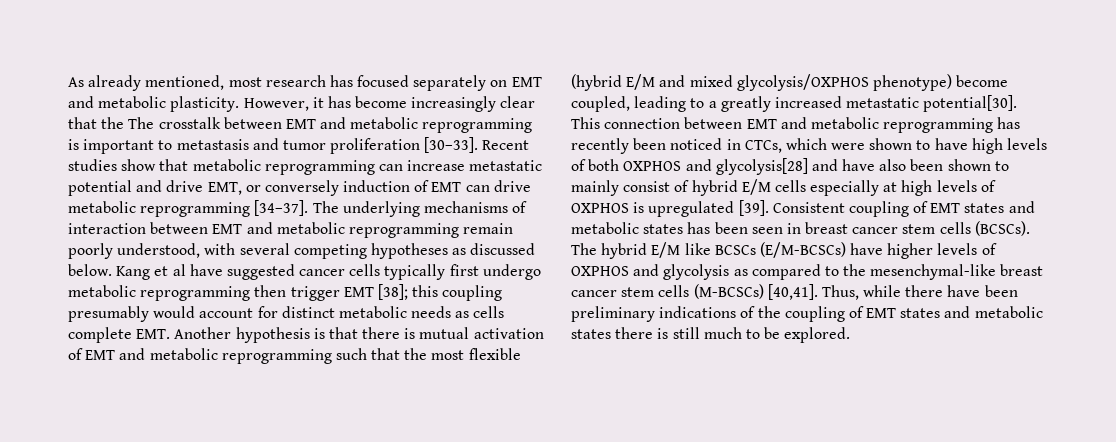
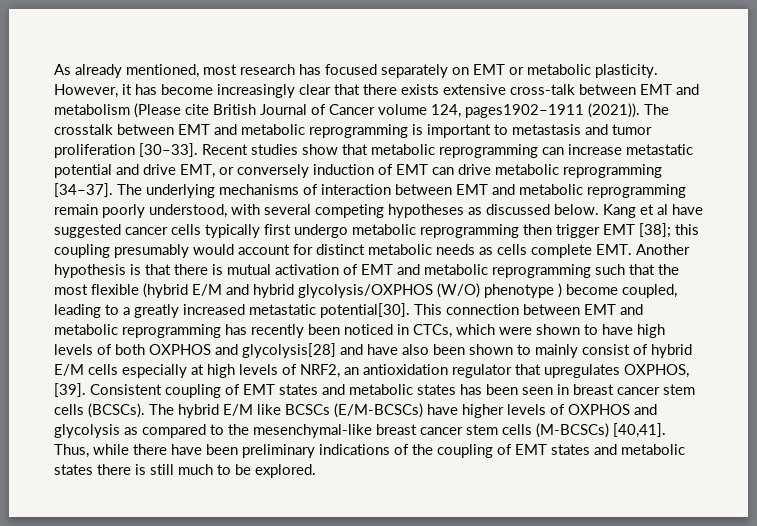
[68,96,94,108] and -> [509,67,524,75] or
[101,117,125,129] the -> [363,84,699,95] [54,103,640,118] there exists extensive cross-talk between EMT and metabolism (Please cite British Journal of Cancer volume 124, pages1902–1911 (2021)).
[689,74,952,91] mixed glycolysis/OXPHOS phenotype) -> [253,283,562,298] hybrid glycolysis/OXPHOS (W/O) phenotype )
[571,201,735,217] OXPHOS is upregulated -> [300,364,689,378] NRF2, an antioxidation regulator that upregulates OXPHOS,

